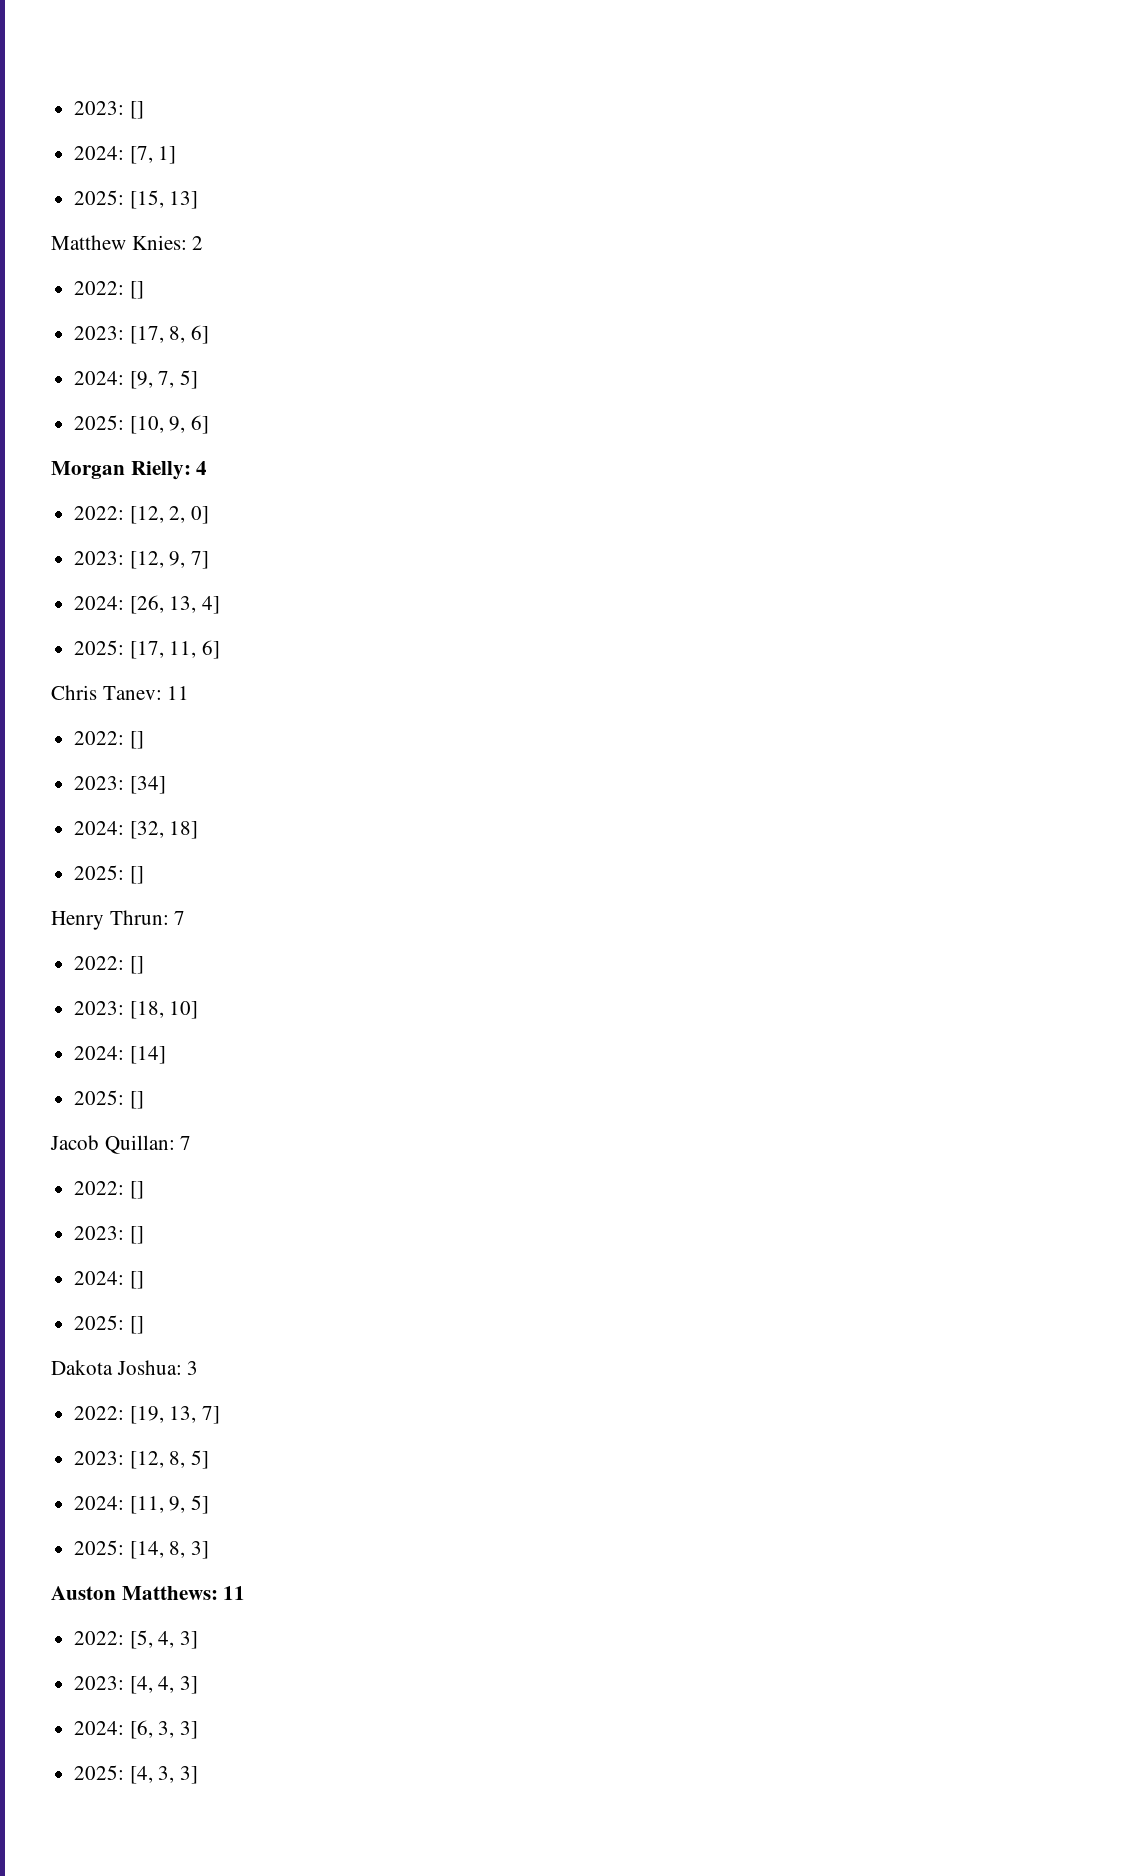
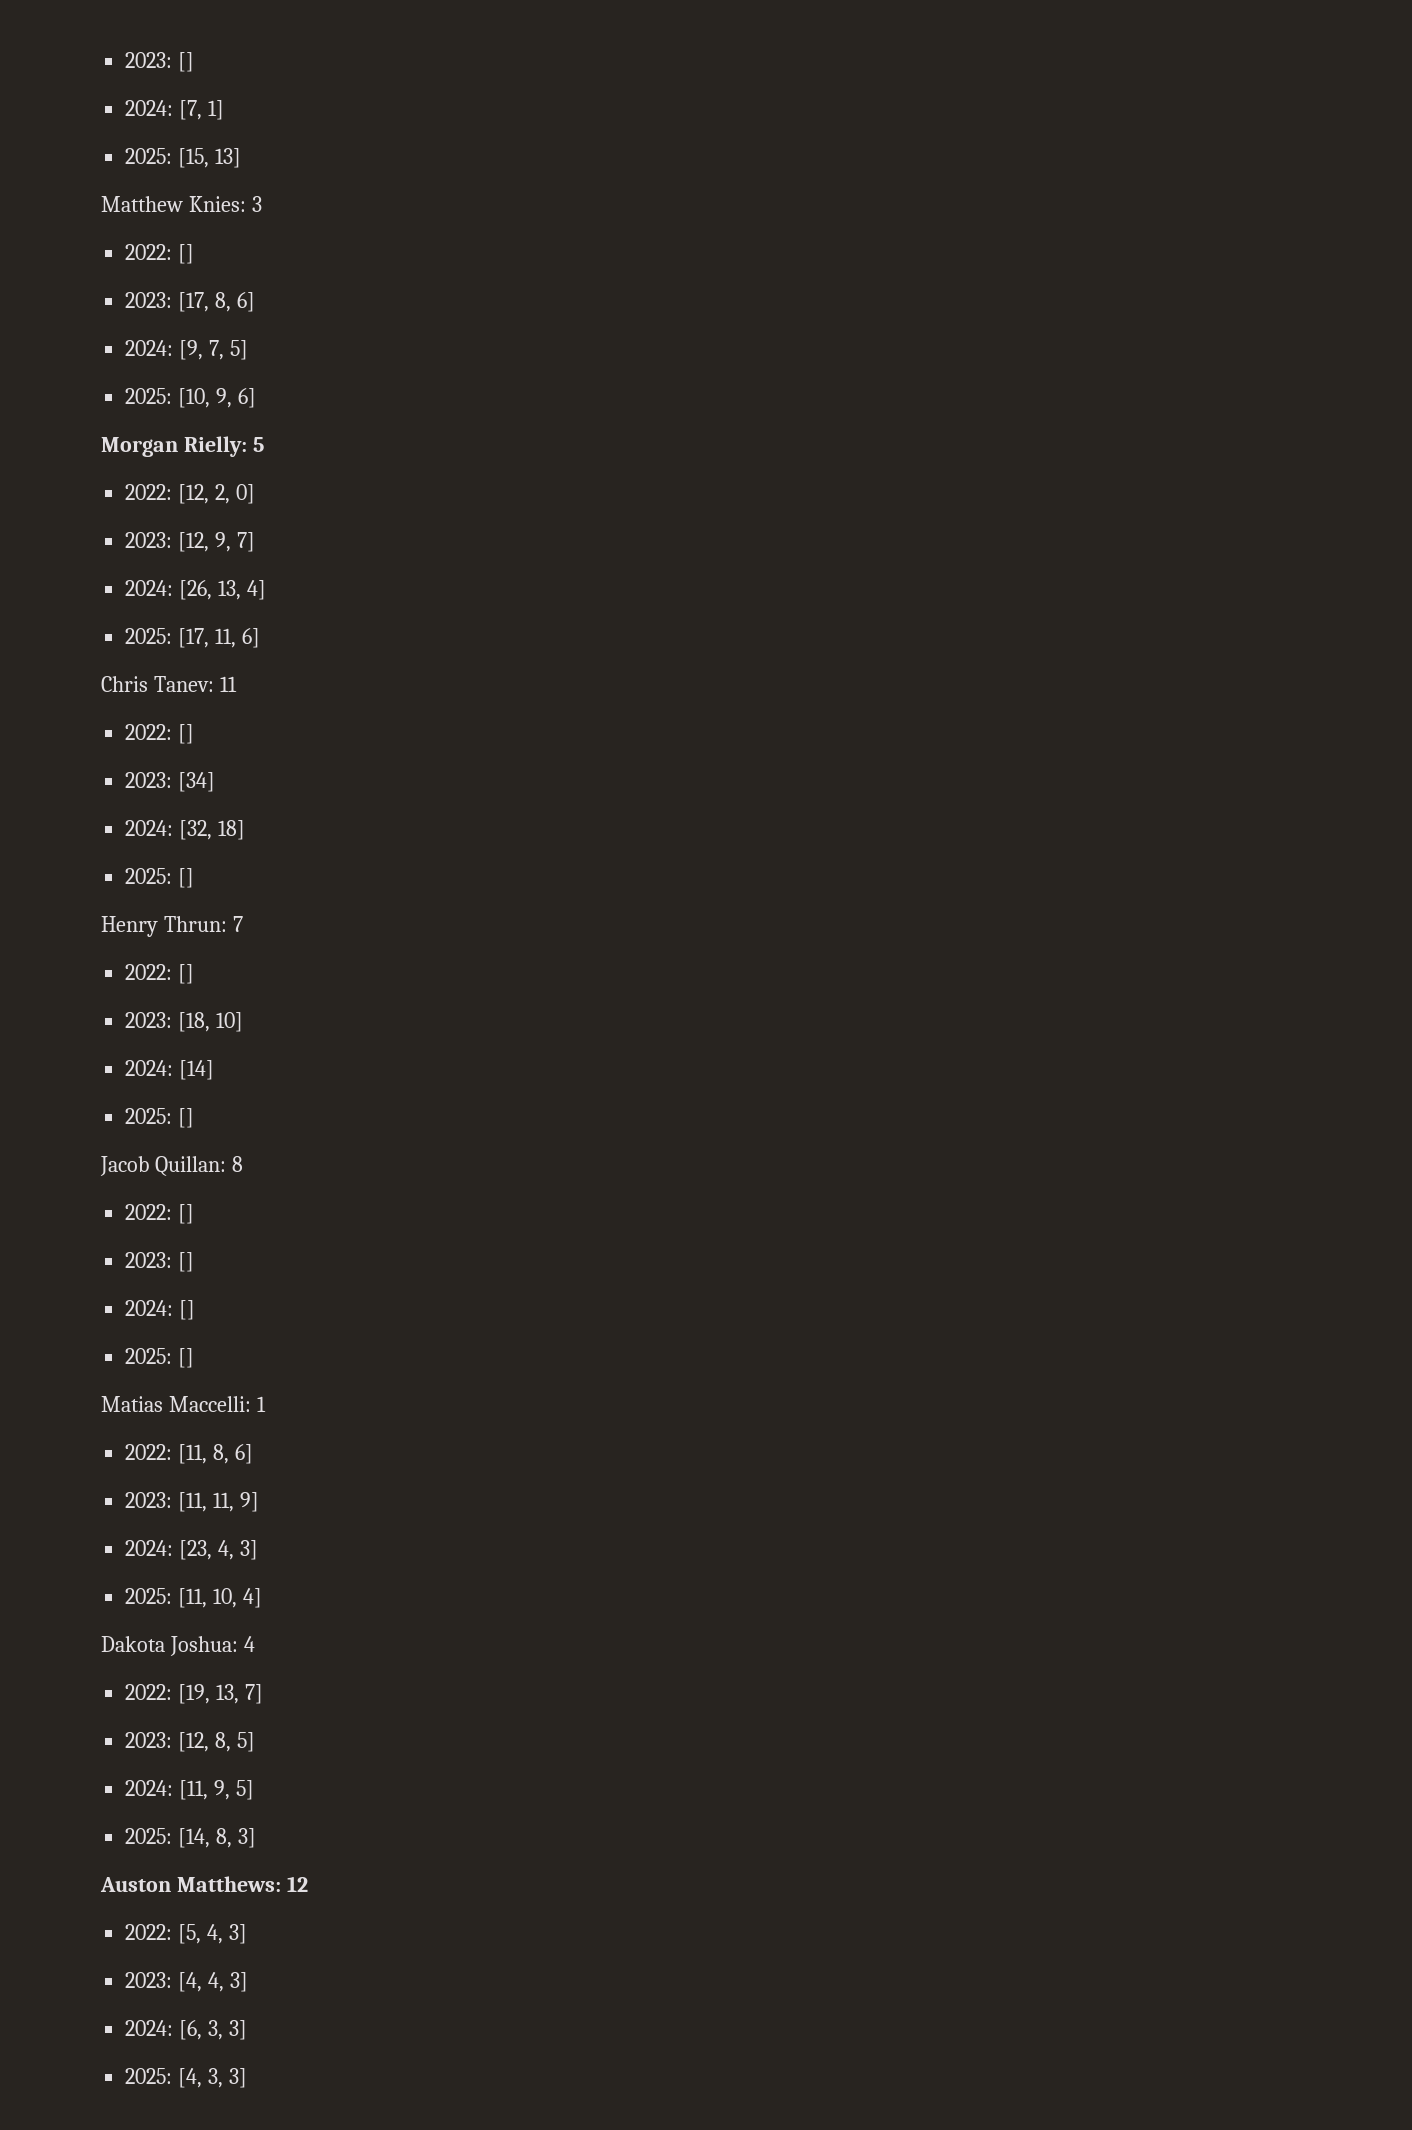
[192,236,204,250] 2 -> [251,196,262,212] 3
[196,461,208,475] 4 -> [252,437,264,452] 5
[180,1136,192,1150] 7 -> [231,1156,243,1172] 8
(144, 1325) none -> [101,1396,266,1412] [125,1444,254,1464] [125,1492,260,1512] [125,1540,259,1560] [125,1588,263,1608] // Matias Maccelli: 1 // 2022: [11, 8, 6] // 2023: [11, 11, 9] // 2024: [23, 4, 3] // 2025: [11, 10, 4]
[187,1361,199,1375] 3 -> [243,1636,255,1652] 4
[223,1586,246,1600] 11 -> [286,1876,308,1892] 12

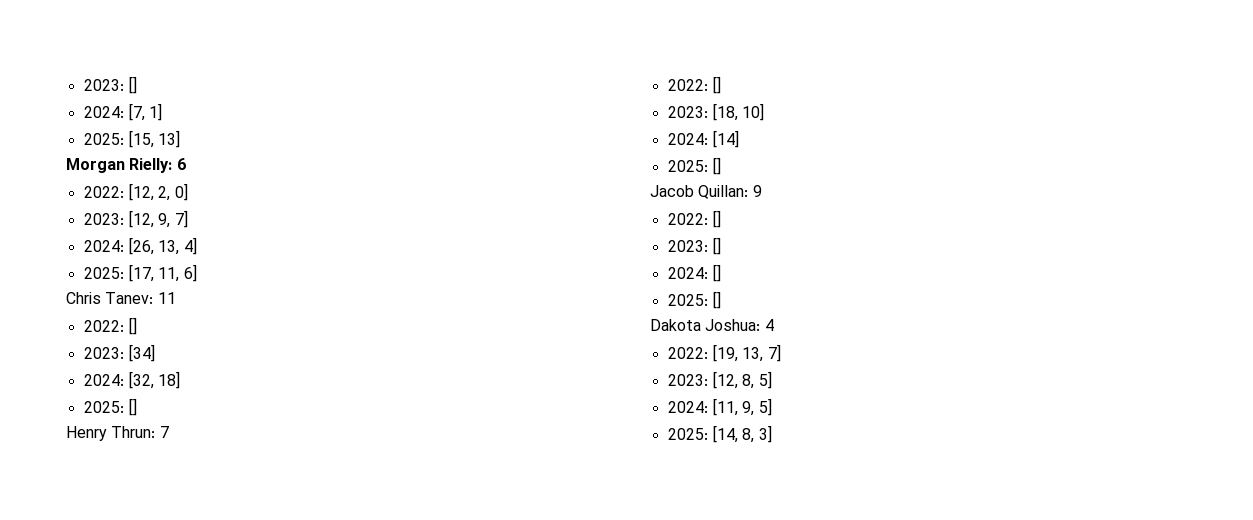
[101,196,262,212] [125,244,195,264] [125,292,256,312] [125,340,249,360] [125,388,257,408] // Matthew Knies: 3 // 2022: [] // 2023: [17, 8, 6] // 2024: [9, 7, 5] // 2025: [10, 9, 6] -> (181, 139) none
[252,437,264,452] 5 -> [176,158,186,170] 6
[231,1156,243,1172] 8 -> [752,185,762,197] 9
[101,1396,266,1412] [125,1444,254,1464] [125,1492,260,1512] [125,1540,259,1560] [125,1588,263,1608] // Matias Maccelli: 1 // 2022: [11, 8, 6] // 2023: [11, 11, 9] // 2024: [23, 4, 3] // 2025: [11, 10, 4] -> (721, 300) none
[100,1876,308,1892] [125,1924,248,1944] [125,1972,249,1992] [125,2020,248,2040] [125,2068,248,2088] // Auston Matthews: 12 // 2022: [5, 4, 3] // 2023: [4, 4, 3] // 2024: [6, 3, 3] // 2025: [4, 3, 3] -> (772, 434) none

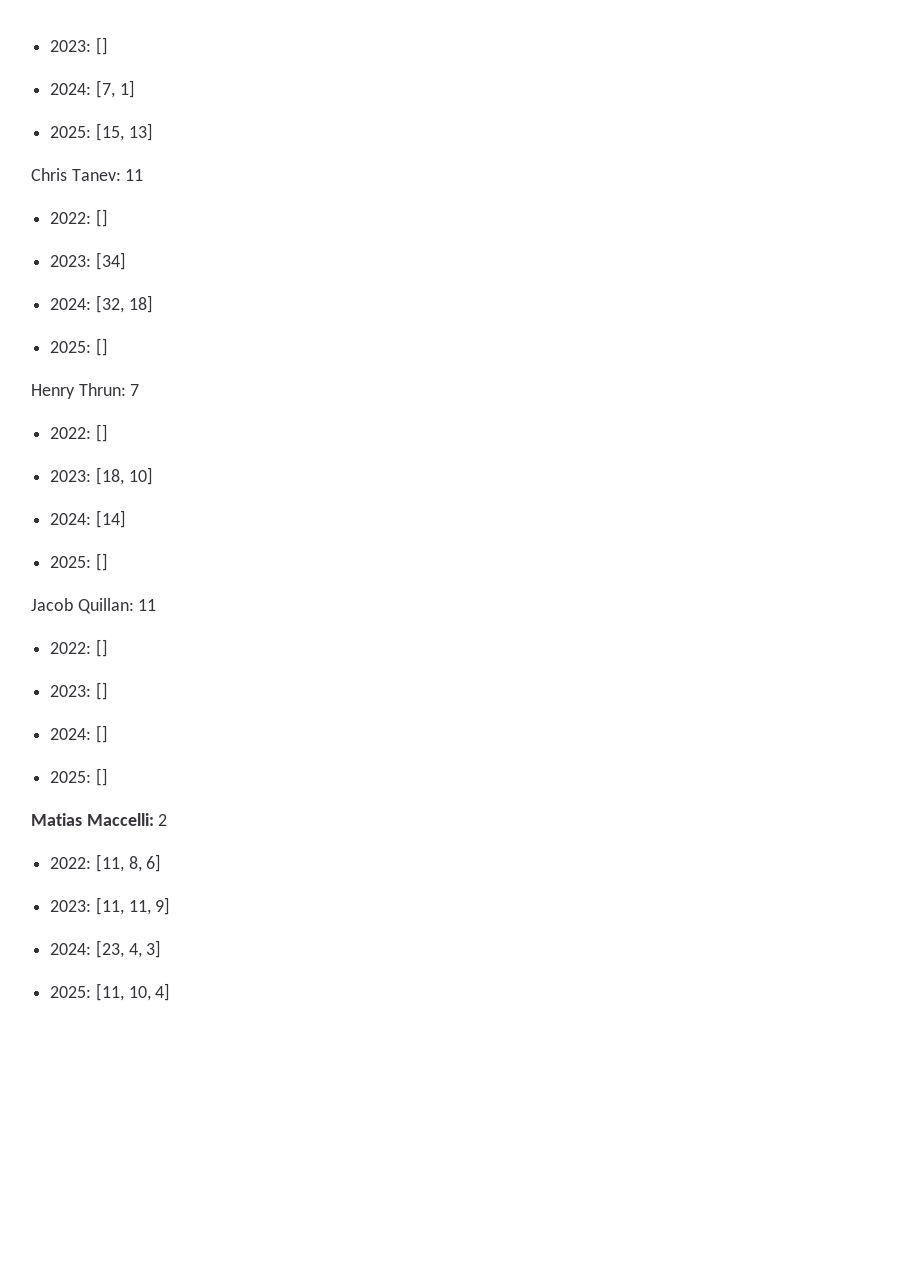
[66,158,186,173] [83,183,188,201] [83,210,188,228] [83,237,197,255] [83,264,197,282] // Morgan Rielly: 6 // 2022: [12, 2, 0] // 2023: [12, 9, 7] // 2024: [26, 13, 4] // 2025: [17, 11, 6] -> (153, 132) none
[752,185,762,197] 9 -> [138,599,157,611] 11
[650,319,774,331] [667,344,781,362] [667,371,772,389] [667,398,772,416] [667,425,772,443] Dakota Joshua: 4 // 2022: [19, 13, 7] // 2023: [12, 8, 5] // 2024: [11, 9, 5] // 2025: [14, 8, 3] -> [31,813,168,826] [50,854,162,872] [50,897,171,915] [50,940,162,958] [50,983,171,1001] Matias Maccelli: 2 // 2022: [11, 8, 6] // 2023: [11, 11, 9] // 2024: [23, 4, 3] // 2025: [11, 10, 4]

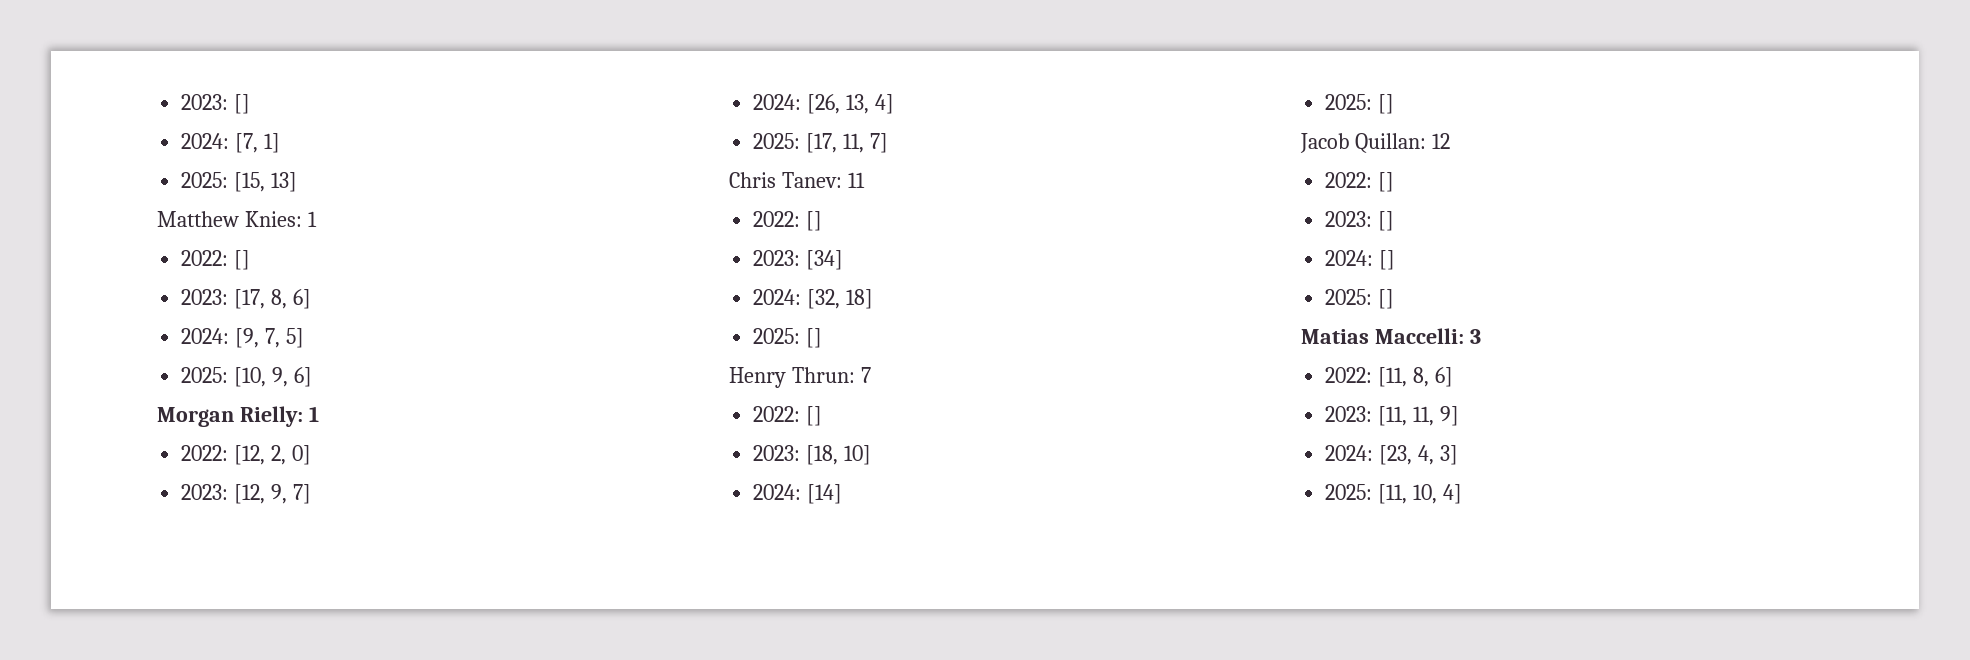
(153, 132) none -> [157,211,317,227] [181,250,251,270] [181,289,312,309] [181,328,305,348] [181,367,313,387] [157,406,319,427] [181,445,312,465] [181,484,312,504] [753,94,895,114] [753,133,889,153] // Matthew Knies: 1 // 2022: [] // 2023: [17, 8, 6] // 2024: [9, 7, 5] // 2025: [10, 9, 6] // Morgan Rielly: 1 // 2022: [12, 2, 0] // 2023: [12, 9, 7] // 2024: [26, 13, 4] // 2025: [17, 11, 7]
[138,599,157,611] 11 -> [1431,133,1450,149] 12
[158,814,168,826] 2 -> [1469,329,1481,344] 3

